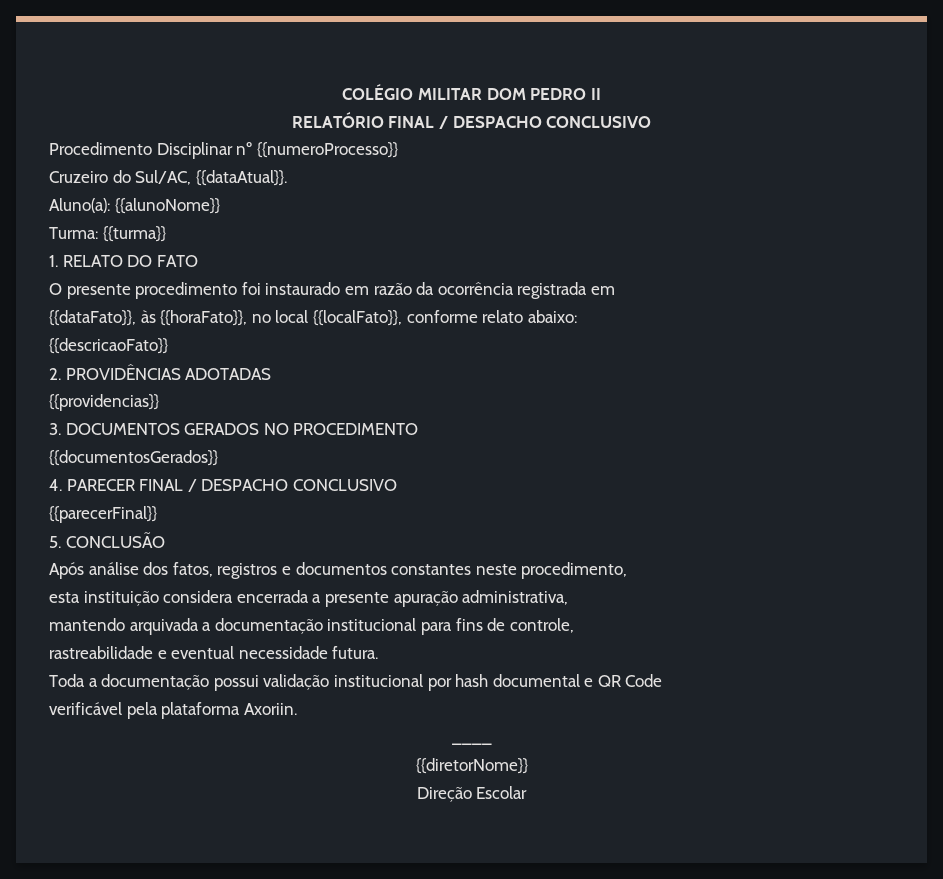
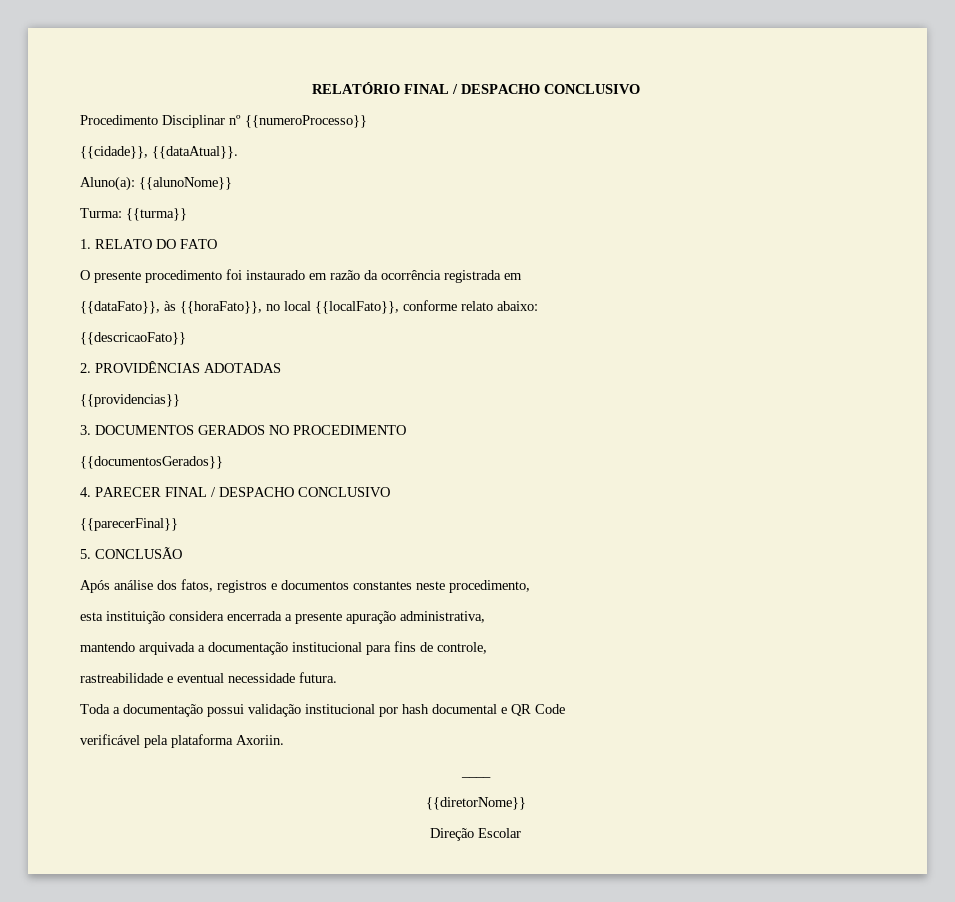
[342,84,601,100] COLÉGIO MILITAR DOM PEDRO II // -> (311, 88) none
[49,170,192,185] Cruzeiro do Sul/AC, -> [80,146,148,159] {{cidade}},

